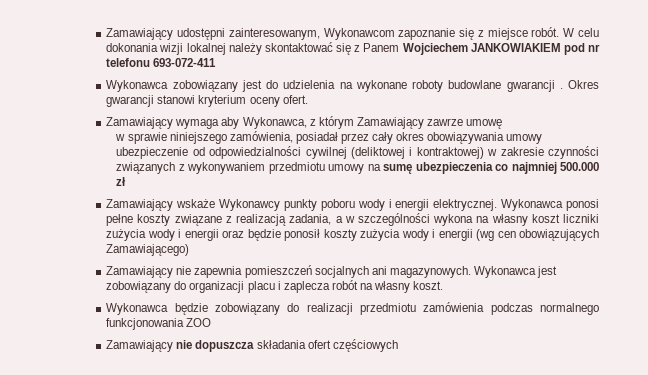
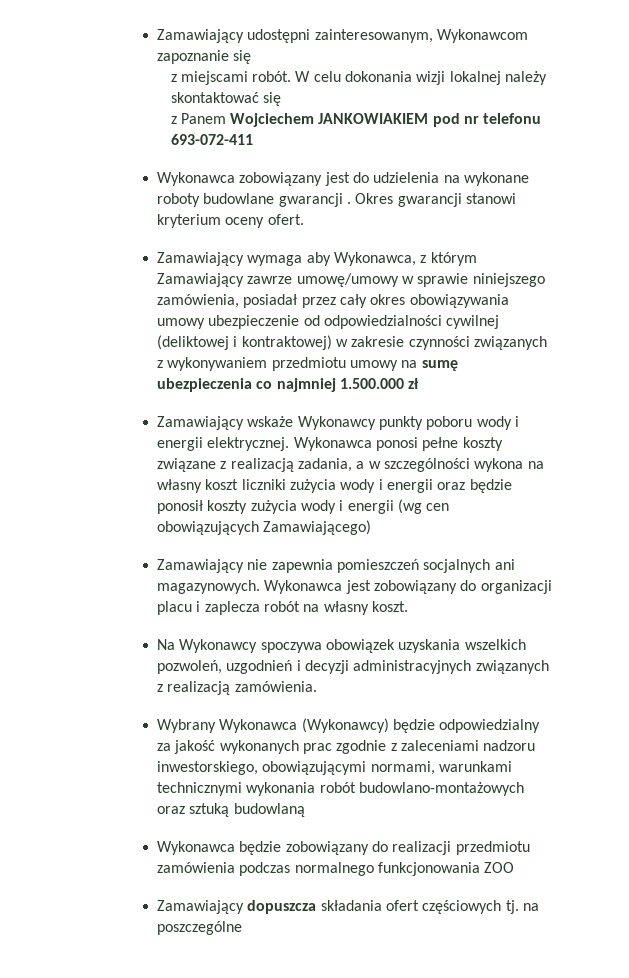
[477,28,528,40] z miejsce -> [170,71,248,85] // z miejscami
(352, 49) none -> (281, 99) //
[466,119,503,129] umowę // -> [296,273,399,287] umowę/umowy
[559,162,599,171] 500.000 -> [339,378,404,389] 1.500.000
(444, 285) none -> [156,639,526,653] [156,660,549,674] [156,681,317,695] [156,718,541,733] [156,740,536,754] [156,761,512,775] [156,782,524,796] [156,803,305,817] // Na Wykonawcy spoczywa obowiązek uzyskania wszelkich pozwoleń, uzgodnień i decyzji administracyjnych związanych z realizacją zamówienia. // Wybrany Wykonawca (Wykonawcy) będzie odpowiedzialny za jakość wykonanych prac zgodnie z zaleceniami nadzoru inwestorskiego, obowiązującymi normami, warunkami technicznymi wykonania robót budowlano-montażowych oraz sztuką budowlaną
[176,340,193,349] nie -> (244, 907) none
(398, 345) none -> [505,900,539,914] [156,921,242,935] tj. na poszczególne

